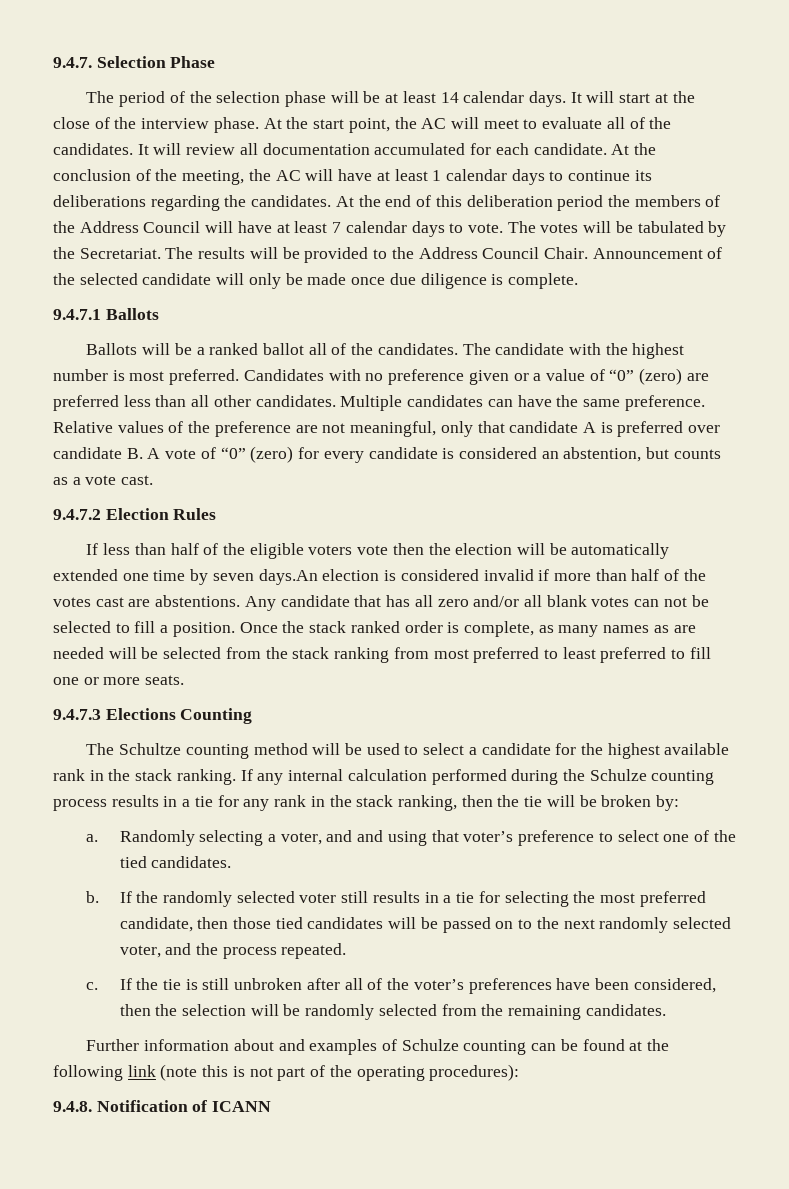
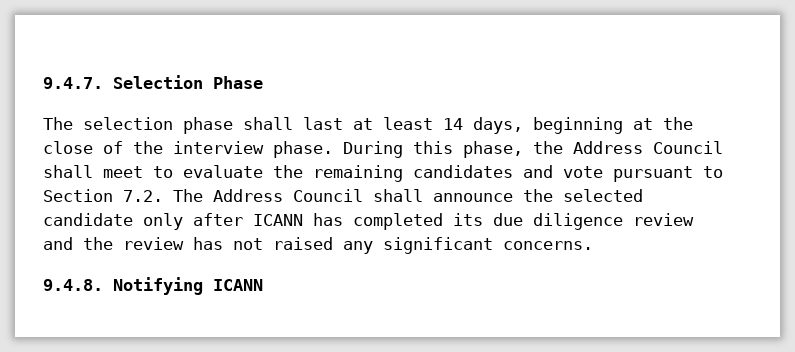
[119,91,651,107] period of the selection phase will be at least 14 calendar days. It will start -> [83,117,623,134] selection phase shall last at least 14 days, beginning
[263,117,672,133] [53,143,656,155] [53,169,652,185] [53,195,721,211] [53,221,727,237] [53,247,723,263] [53,273,578,289] [53,308,159,320] [86,343,685,359] [53,368,709,385] [53,395,705,411] [53,421,721,437] [53,446,721,463] [53,475,154,485] [53,508,217,520] [86,543,670,559] [53,569,706,585] [53,595,709,611] [53,621,696,637] [53,647,711,663] [53,675,185,685] [53,708,253,724] [86,743,730,759] [53,769,715,785] [53,795,680,811] [86,830,736,846] [119,856,232,868] [86,891,706,907] [119,917,731,933] [119,943,347,959] [86,978,716,994] [119,1004,666,1020] [86,1039,670,1055] [53,1064,520,1081] At the start point, the AC will meet to evaluate all of the candidates. It will review all documentation accumulated for each candidate. At the conclusion of the meeting, the AC will have at least 1 calendar days to continue its deliberations regarding the candidates. At the end of this deliberation period the members of the Address Council will have at least 7 calendar days to vote. The votes will be tabulated by the Secretariat. The results will be provided to the Address Council Chair. Announcement of the selected candidate will only be made once due diligence is complete. // 9.4.7.1 Ballots // Ballots will be a ranked ballot all of the candidates. The candidate with the highest number is most preferred. Candidates with no preference given or a value of “0” (zero) are preferred less than all other candidates. Multiple candidates can have the same preference. Relative values of the preference are not meaningful, only that candidate A is preferred over candidate B. A vote of “0” (zero) for every candidate is considered an abstention, but counts as a vote cast. // 9.4.7.2 Election Rules // If less than half of the eligible voters vote then the election will be automatically extended one time by seven days.An election is considered invalid if more than half of the votes cast are abstentions. Any candidate that has all zero and/or all blank votes can not be selected to fill a position. Once the stack ranked order is complete, as many names as are needed will be selected from the stack ranking from most preferred to least preferred to fill one or more seats. // 9.4.7.3 Elections Counting // The Schultze counting method will be used to select a candidate for the highest available rank in the stack ranking. If any internal calculation performed during the Schulze counting process results in a tie for any rank in the stack ranking, then the tie will be broken by: // a. Randomly selecting a voter, and and using that voter’s preference to select one of the tied candidates. // b. If the randomly selected voter still results in a tie for selecting the most preferred candidate, then those tied candidates will be passed on to the next randomly selected voter, and the process repeated. // c. If the tie is still unbroken after all of the voter’s preferences have been considered, then the selection will be randomly selected from the remaining candidates. // Further information about and examples of Schulze counting can be found at the following link (note this is not part of the operating procedures): -> [343,141,723,158] [43,165,723,182] [43,189,643,202] [43,213,694,230] [43,237,593,254] During this phase, the Address Council shall meet to evaluate the remaining candidates and vote pursuant to Section 7.2. The Address Council shall announce the selected candidate only after ICANN has completed its due diligence review and the review has not raised any significant concerns.
[96,1100,208,1112] Notification of -> [113,277,203,295] Notifying

